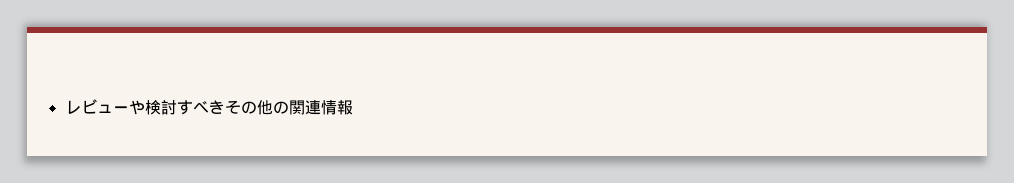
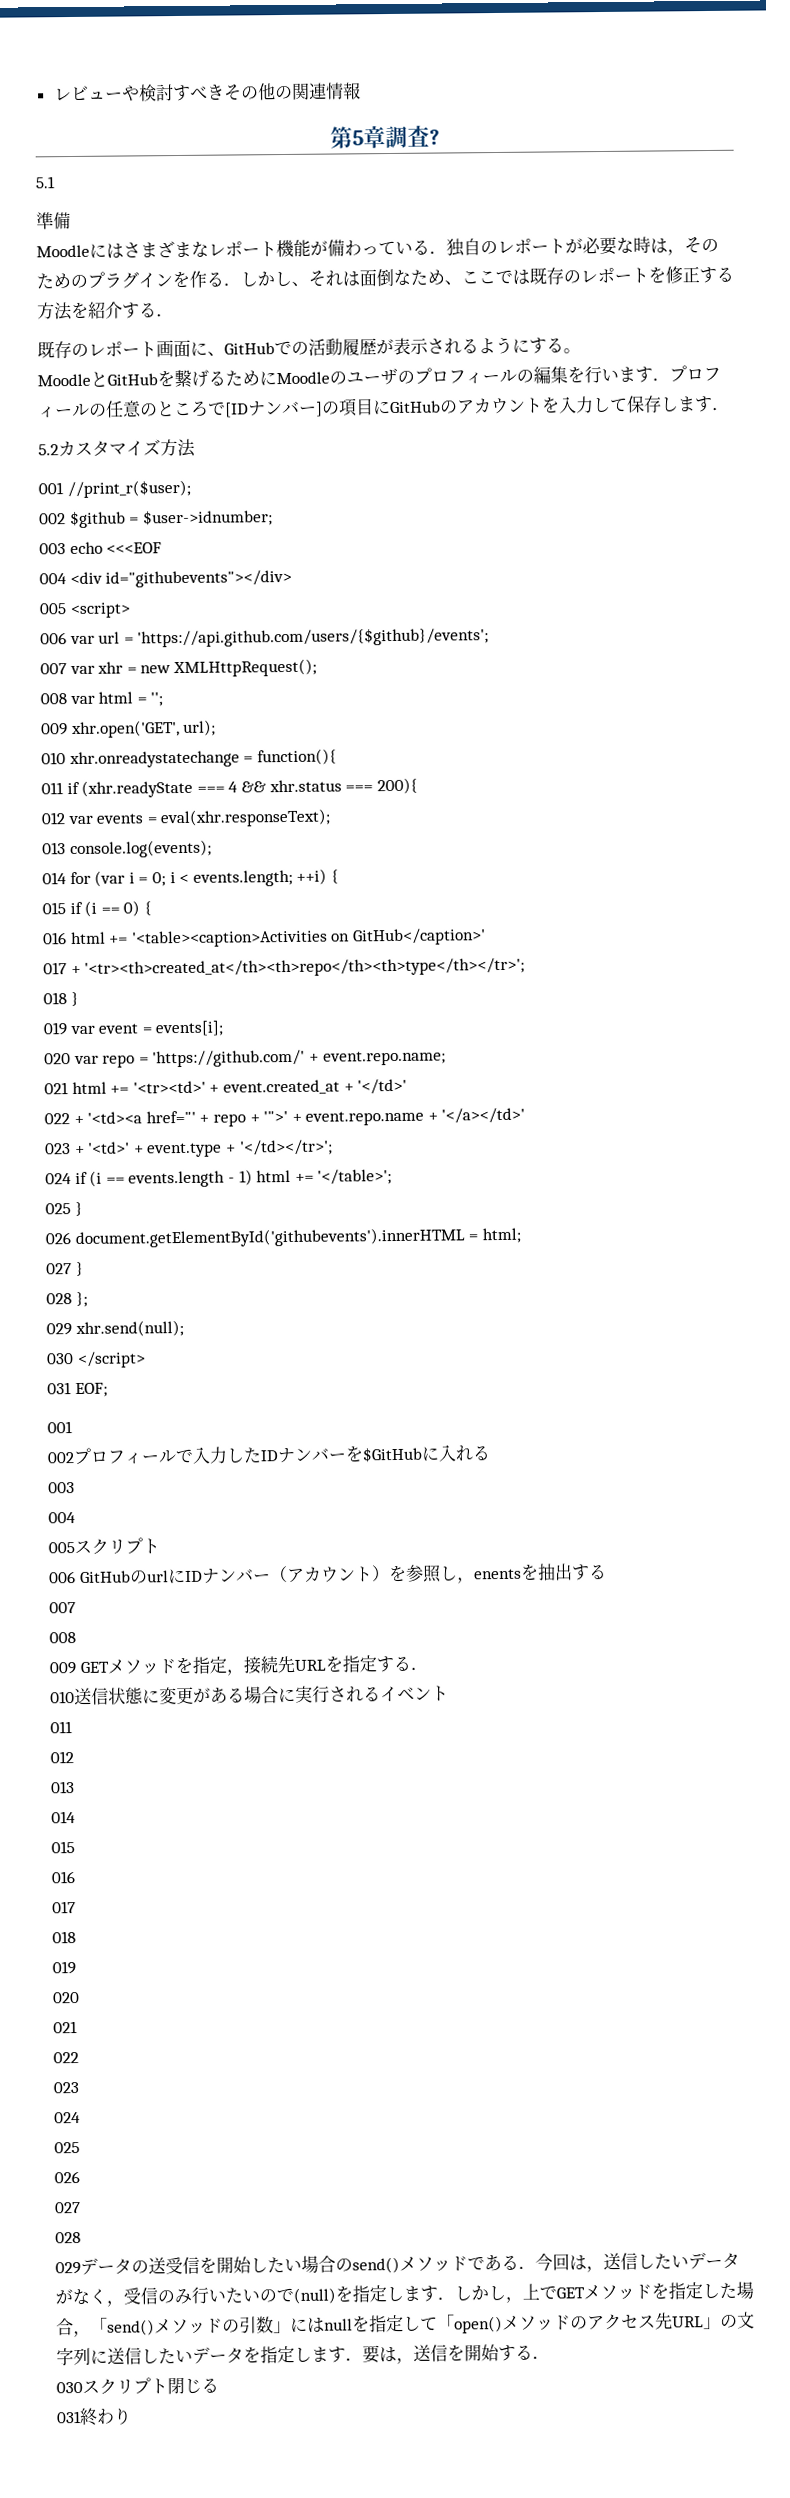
(353, 107) none -> [329,125,440,149] [35,176,55,189] [36,212,71,230] [36,236,719,259] [36,266,734,290] [37,301,174,321] [37,336,581,359] [37,365,721,388] [38,395,730,418] [38,438,196,458] [38,479,191,499] [39,509,273,529] [39,541,163,555] [39,569,293,588] [39,602,131,619] [40,627,490,648] [40,658,317,678] [40,691,164,707] [41,719,217,739] [41,748,337,769] [41,777,418,798] [41,808,332,828] [42,839,212,859] [42,868,339,887] [42,900,152,917] [42,928,486,948] [43,957,526,978] [43,991,79,1007] [43,1020,224,1037] [44,1049,446,1068] [44,1078,408,1095] [44,1107,526,1127] [44,1139,333,1158] [45,1169,393,1188] [45,1201,83,1217] [45,1227,521,1249] [46,1261,84,1277] [46,1291,88,1308] [46,1319,184,1338] [46,1351,146,1369] [47,1382,108,1398] [47,1421,73,1434] [47,1444,490,1466] [48,1482,75,1494] [48,1512,76,1524] [48,1537,160,1555] [49,1563,607,1584] [49,1602,76,1614] [49,1632,76,1644] [49,1655,428,1676] [50,1685,449,1706] [50,1721,73,1734] [50,1751,74,1764] [51,1781,75,1794] [51,1811,76,1824] [51,1841,75,1854] [51,1871,75,1884] [52,1901,76,1914] [52,1931,76,1944] [52,1961,76,1975] [52,1992,80,2004] [53,2021,78,2034] [53,2052,79,2064] [53,2082,79,2094] [54,2112,81,2124] [54,2142,80,2154] [54,2171,80,2184] [54,2202,81,2214] [55,2232,81,2244] [55,2252,740,2276] [55,2281,754,2307] [56,2311,755,2338] [56,2344,550,2366] [56,2377,219,2395] [56,2407,132,2427] // 第5章調査? // 5.1 // 準備 // Moodleにはさまざまなレポート機能が備わっている．独自のレポートが必要な時は，そのためのプラグインを作る．しかし、それは面倒なため、ここでは既存のレポートを修正する方法を紹介する． // 既存のレポート画面に、GitHubでの活動履歴が表示されるようにする。 // MoodleとGitHubを繋げるためにMoodleのユーザのプロフィールの編集を行います．プロフィールの任意のところで[IDナンバー]の項目にGitHubのアカウントを入力して保存します． // 5.2カスタマイズ方法 // 001 //print_r($user); // 002 $github = $user->idnumber; // 003 echo <<<EOF // 004 <div id="githubevents"></div> // 005 <script> // 006 var url = 'https://api.github.com/users/{$github}/events'; // 007 var xhr = new XMLHttpRequest(); // 008 var html = ''; // 009 xhr.open('GET', url); // 010 xhr.onreadystatechange = function(){ // 011 if (xhr.readyState === 4 && xhr.status === 200){ // 012 var events = eval(xhr.responseText); // 013 console.log(events); // 014 for (var i = 0; i < events.length; ++i) { // 015 if (i == 0) { // 016 html += '<table><caption>Activities on GitHub</caption>' // 017 + '<tr><th>created_at</th><th>repo</th><th>type</th></tr>'; // 018 } // 019 var event = events[i]; // 020 var repo = 'https://github.com/' + event.repo.name; // 021 html += '<tr><td>' + event.created_at + '</td>' // 022 + '<td><a href="' + repo + '">' + event.repo.name + '</a></td>' // 023 + '<td>' + event.type + '</td></tr>'; // 024 if (i == events.length - 1) html += '</table>'; // 025 } // 026 document.getElementById('githubevents').innerHTML = html; // 027 } // 028 }; // 029 xhr.send(null); // 030 </script> // 031 EOF; // 001 // 002プロフィールで入力したIDナンバーを$GitHubに入れる // 003 // 004 // 005スクリプト // 006 GitHubのurlにIDナンバー（アカウント）を参照し，enentsを抽出する // 007 // 008 // 009 GETメソッドを指定，接続先URLを指定する． // 010送信状態に変更がある場合に実行されるイベント // 011 // 012 // 013 // 014 // 015 // 016 // 017 // 018 // 019 // 020 // 021 // 022 // 023 // 024 // 025 // 026 // 027 // 028 // 029データの送受信を開始したい場合のsend()メソッドである．今回は，送信したいデータがなく，受信のみ行いたいので(null)を指定します．しかし，上でGETメソッドを指定した場合，「send()メソッドの引数」にはnullを指定して「open()メソッドのアクセス先URL」の文字列に送信したいデータを指定します．要は，送信を開始する． // 030スクリプト閉じる // 031終わり

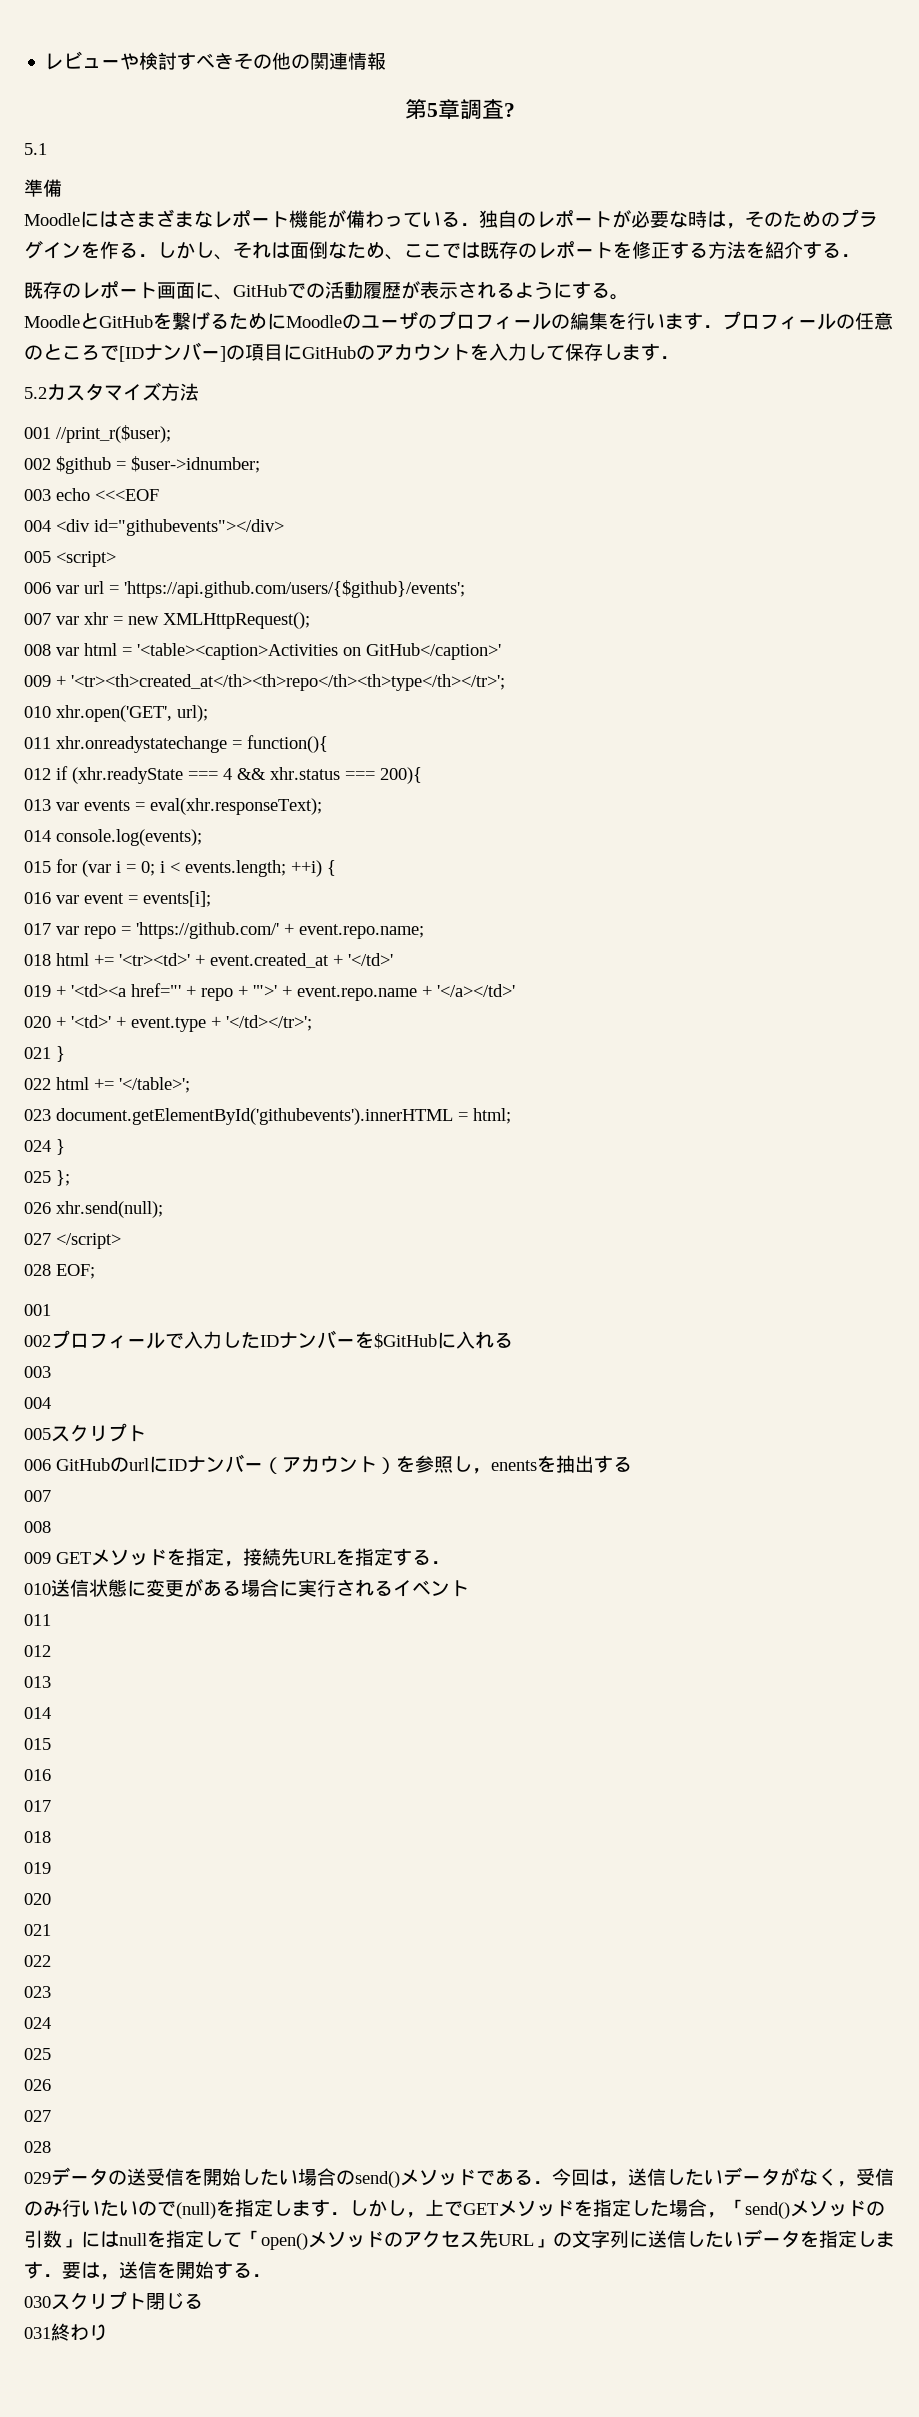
[150,692,164,707] [41,723,68,736] ''; // 009 -> [137,643,501,660] [24,674,505,691] [24,706,51,718] '<table><caption>Activities on GitHub</caption>' // 009 + '<tr><th>created_at</th><th>repo</th><th>type</th></tr>'; // 010
[41,752,66,765] 010 -> [24,737,51,749] 011
[41,782,64,795] 011 -> [24,768,51,780] 012
[41,812,65,825] 012 -> [24,799,51,811] 013
[42,842,66,855] 013 -> [24,830,51,842] 014
[42,872,67,885] 014 -> [24,861,51,873] 015
[42,900,152,917] [42,928,486,948] [43,957,526,978] [43,991,79,1007] [43,1022,67,1036] 015 if (i == 0) { // 016 html += '<table><caption>Activities on GitHub</caption>' // 017 + '<tr><th>created_at</th><th>repo</th><th>type</th></tr>'; // 018 } // 019 -> [24,892,51,904] 016
[44,1053,71,1065] 020 -> [24,923,51,935] 017
[44,1082,69,1095] 021 -> [24,954,51,966] 018
[44,1113,70,1125] 022 -> [24,985,51,997] 019
[44,1143,71,1155] 023 -> [24,1016,51,1028] 020
[45,1169,253,1188] 024 if (i == events.length - 1) -> [24,1046,65,1062] [24,1078,51,1090] 021 } // 022
[45,1201,83,1217] [45,1232,71,1245] 025 } // 026 -> [24,1109,51,1121] 023
[46,1261,84,1277] [46,1293,72,1305] 027 } // 028 -> [24,1139,65,1155] [24,1171,51,1183] 024 } // 025
[46,1323,72,1336] 029 -> [24,1202,51,1214] 026
[46,1353,74,1365] 030 -> [24,1233,51,1245] 027
[47,1382,72,1395] 031 -> [24,1264,51,1276] 028

